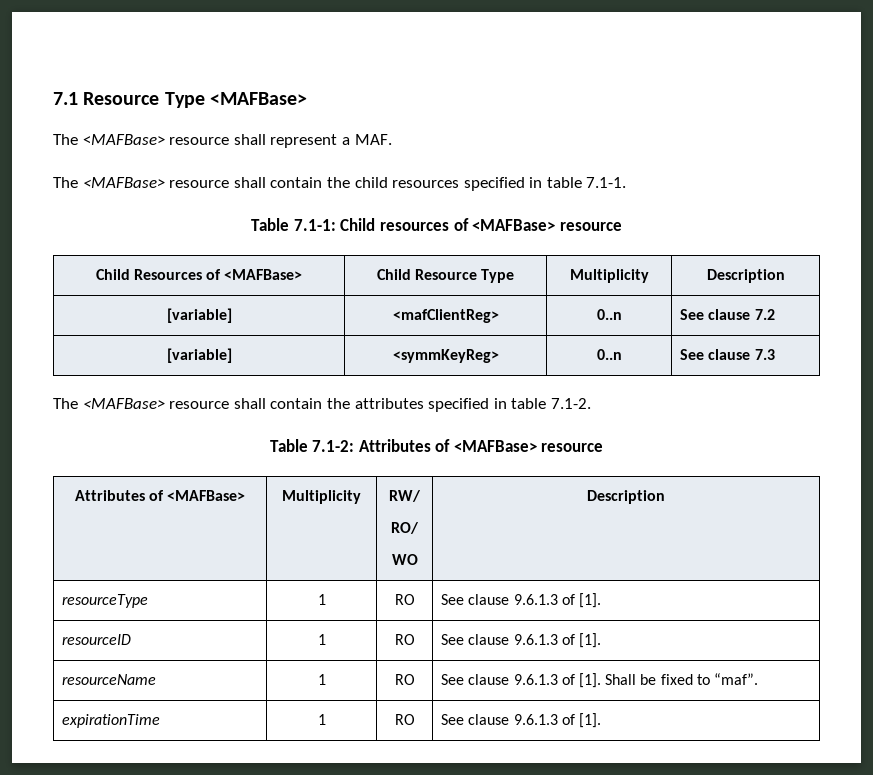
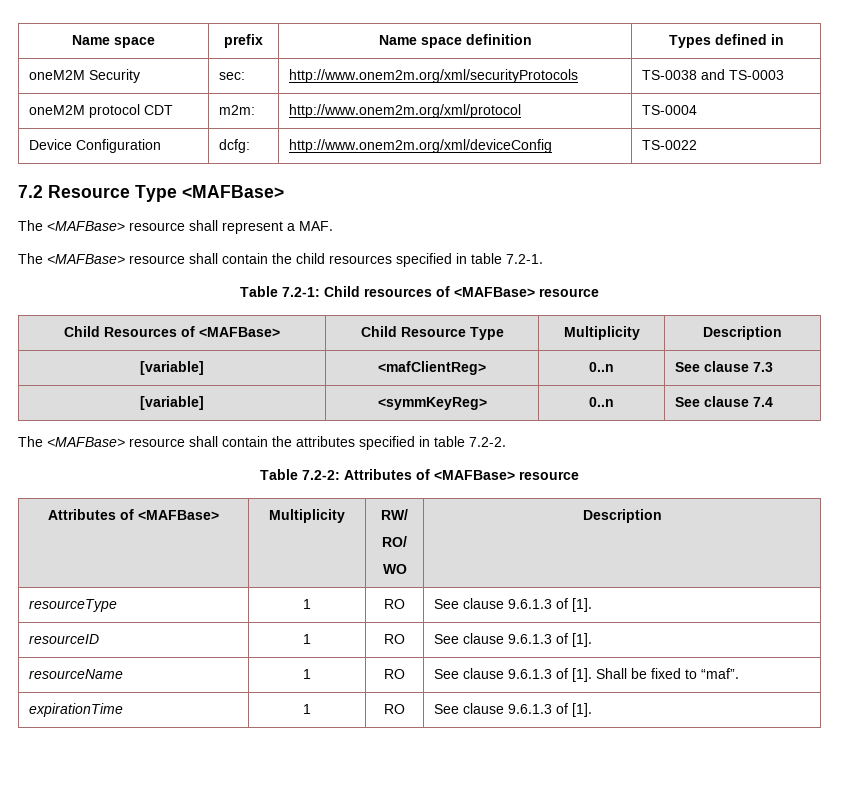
[53,92,78,105] 7.1 -> [72,35,155,48] [224,34,263,48] [378,34,532,48] [668,34,784,48] [28,69,140,83] [218,72,245,80] [288,69,578,83] [641,69,784,80] [28,104,173,118] [218,105,255,115] [288,104,521,118] [641,105,697,115] [28,139,161,153] [218,139,250,153] [288,139,552,153] [641,140,697,150] [18,185,43,198] Name space | prefix | Name space definition | Types defined in // oneM2M Security | sec: | http://www.onem2m.org/xml/securityProtocols | TS-0038 and TS-0003 // oneM2M protocol CDT | m2m: | http://www.onem2m.org/xml/protocol | TS-0004 // Device Configuration | dcfg: | http://www.onem2m.org/xml/deviceConfig | TS-0022 // 7.2
[586,177,627,188] [251,218,336,231] 7.1-1. // Table 7.1-1: -> [506,254,543,264] [240,286,320,297] 7.2-1. // Table 7.2-1:
[754,309,775,320] 7.2 -> [752,362,773,372] 7.3
[754,349,775,360] 7.3 -> [752,397,773,407] 7.4
[550,398,591,409] [269,439,355,452] 7.1-2. // Table 7.1-2: -> [469,437,506,447] [260,469,340,480] 7.2-2. // Table 7.2-2:

